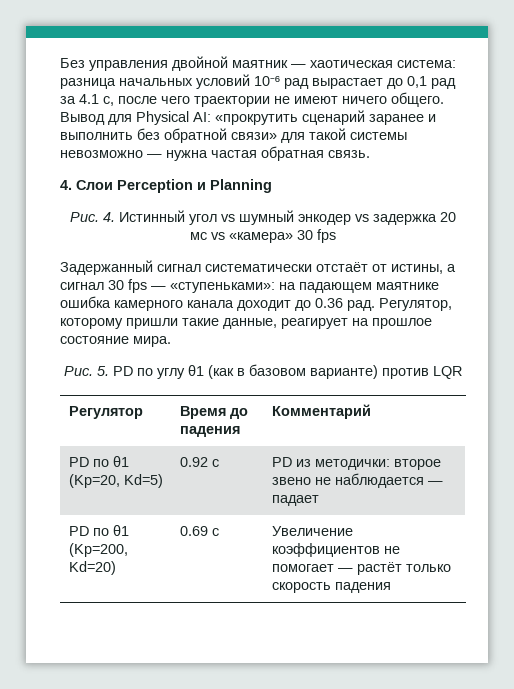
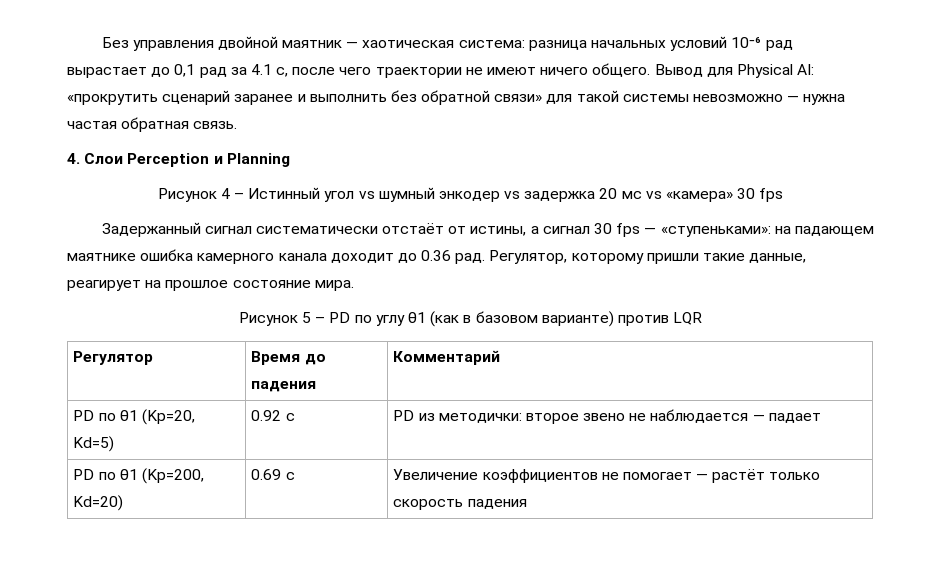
[70,212,115,222] Рис. 4. -> [157,188,244,202] Рисунок 4 –
[64,366,109,376] Рис. 5. -> [238,312,326,326] Рисунок 5 –

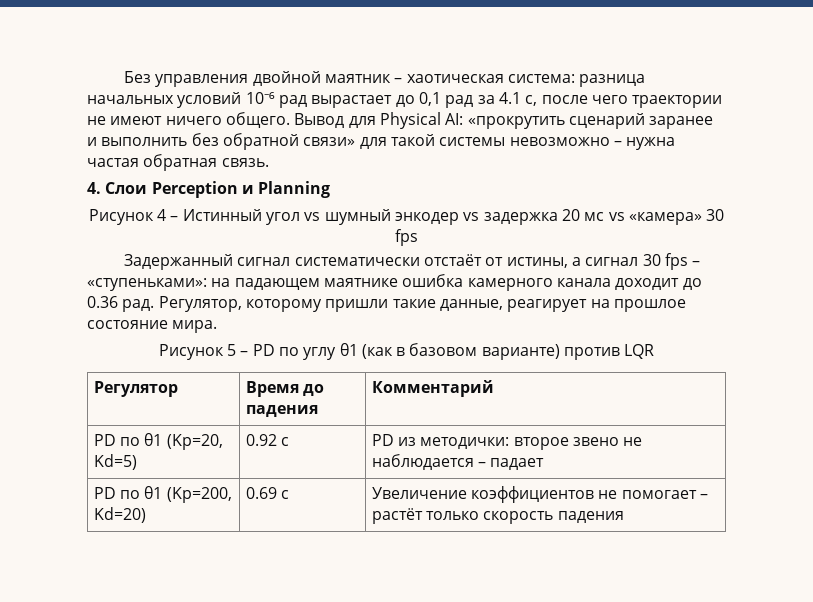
[346,42,359,48] — -> [394,78,403,83] –
[787,96,800,102] — -> [613,141,622,146] –
[644,228,657,234] — -> [692,261,701,266] –
[752,415,765,421] — -> [478,462,487,467] –
[696,474,709,480] — -> [700,494,709,499] –

